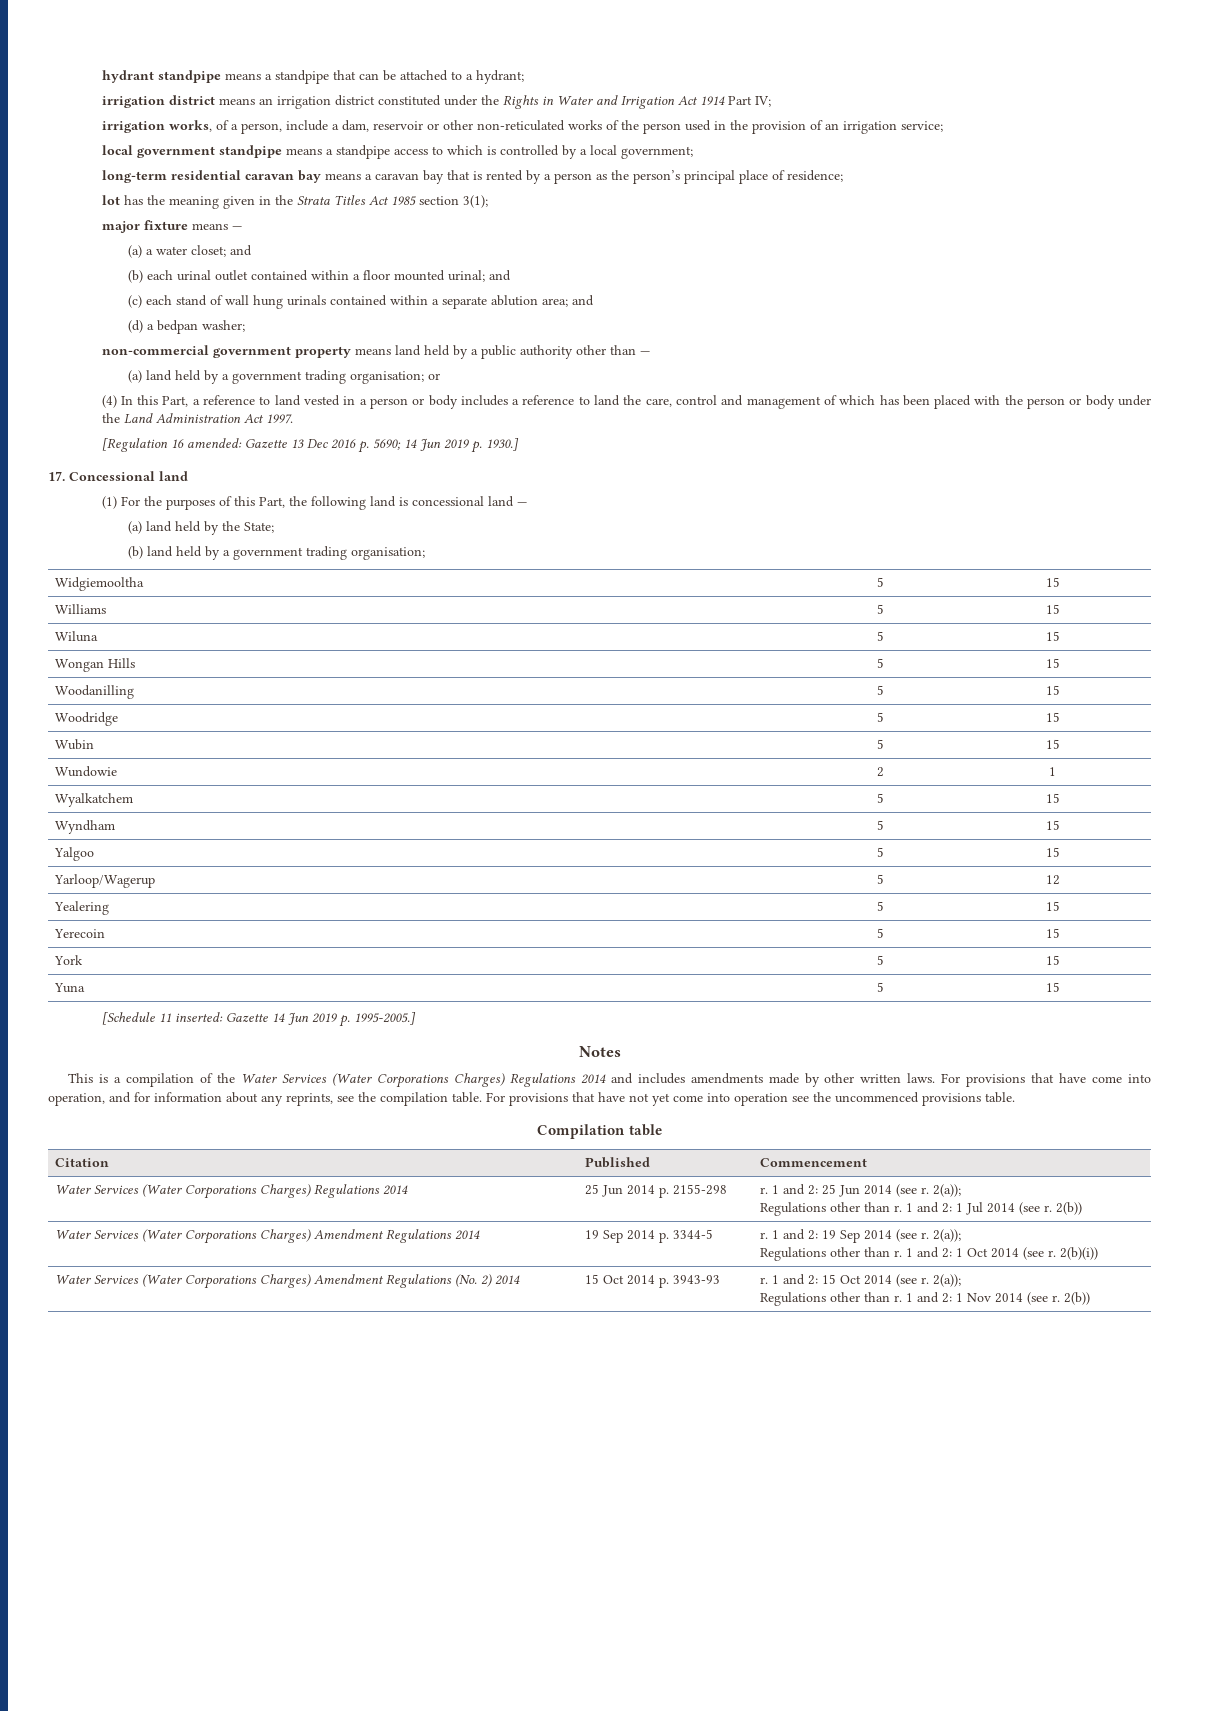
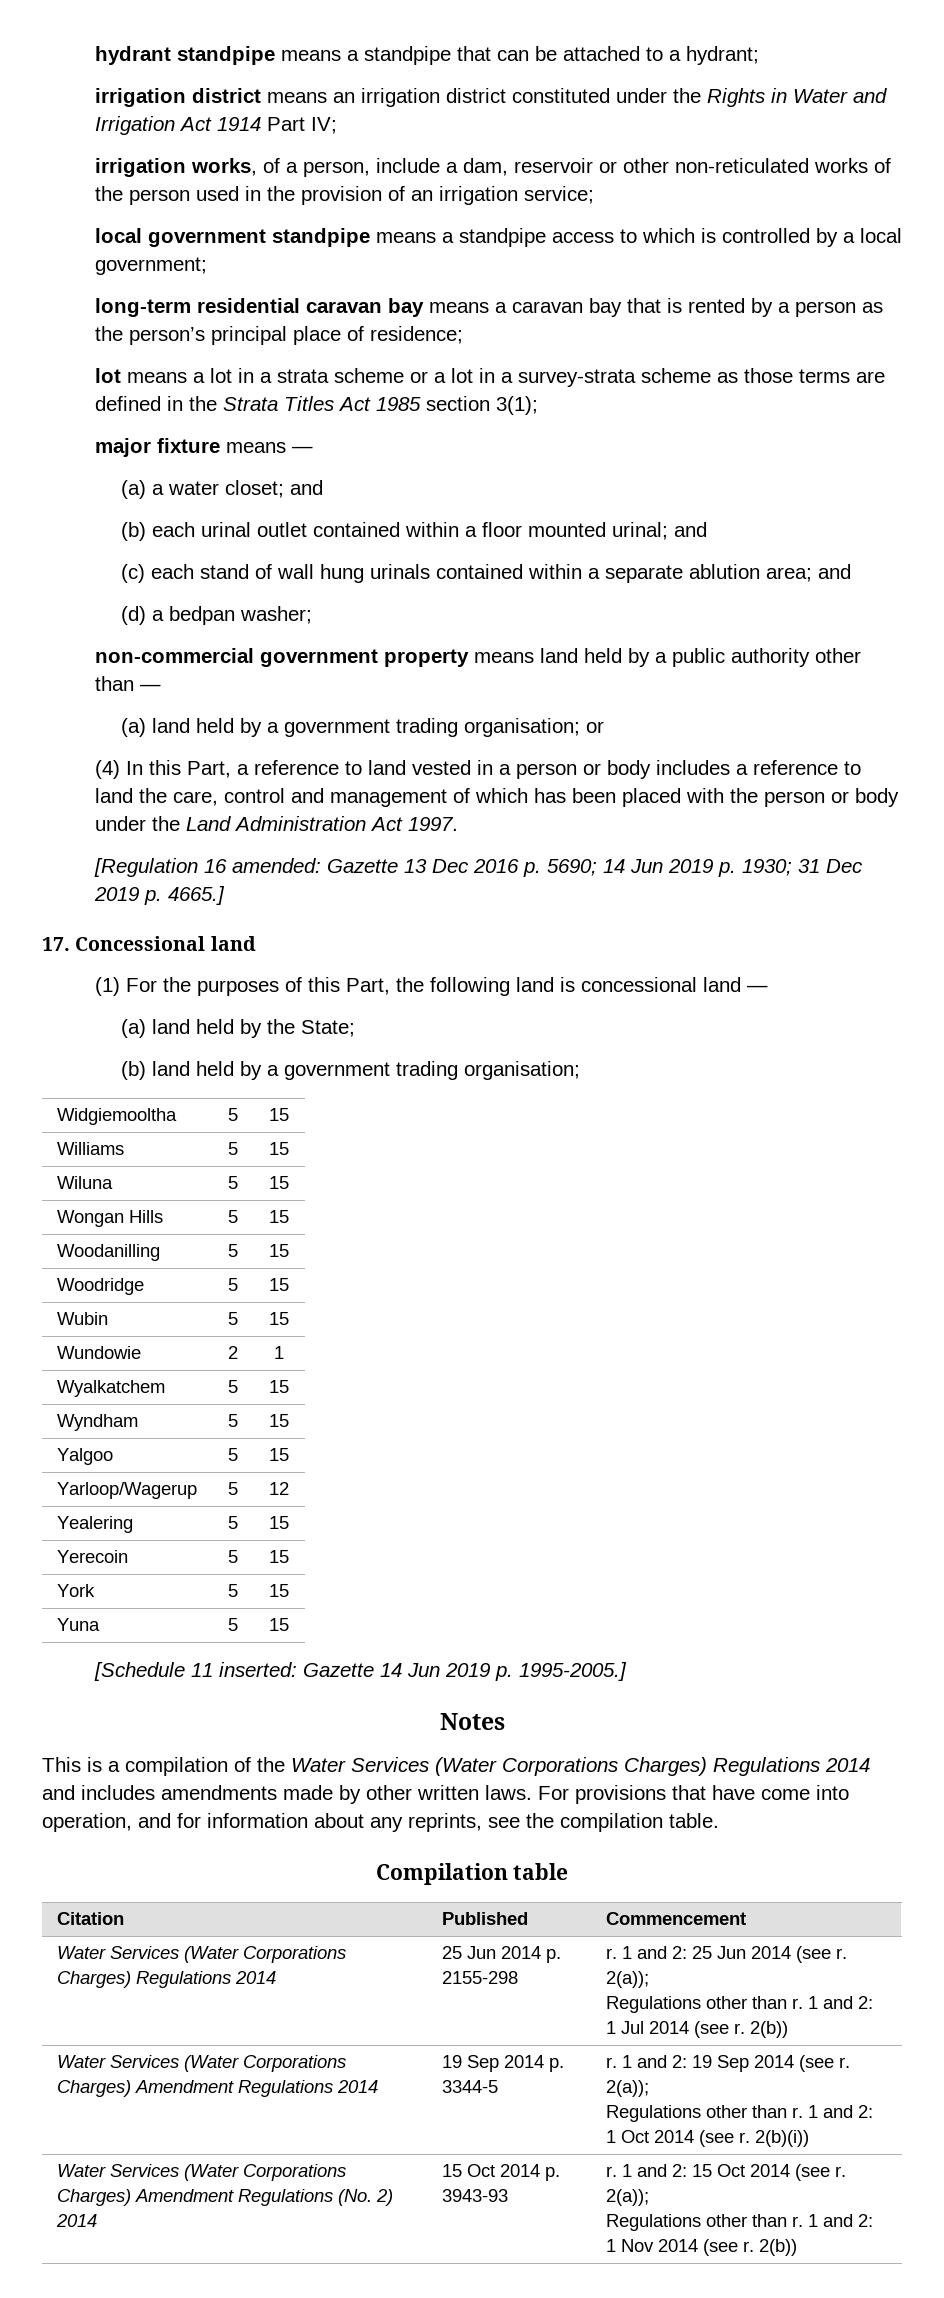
[123,195,255,209] has the meaning given -> [126,368,885,387] [94,396,161,411] means a lot in a strata scheme or a lot in a survey-strata scheme as those terms are defined
[485,438,519,451] 1930.] -> [741,859,863,876] [93,886,225,905] 1930; 31 Dec 2019 p. 4665.]
[486,1092,1015,1106] For provisions that have not yet come into operation see the uncommenced provisions table. -> (719, 1820) none

